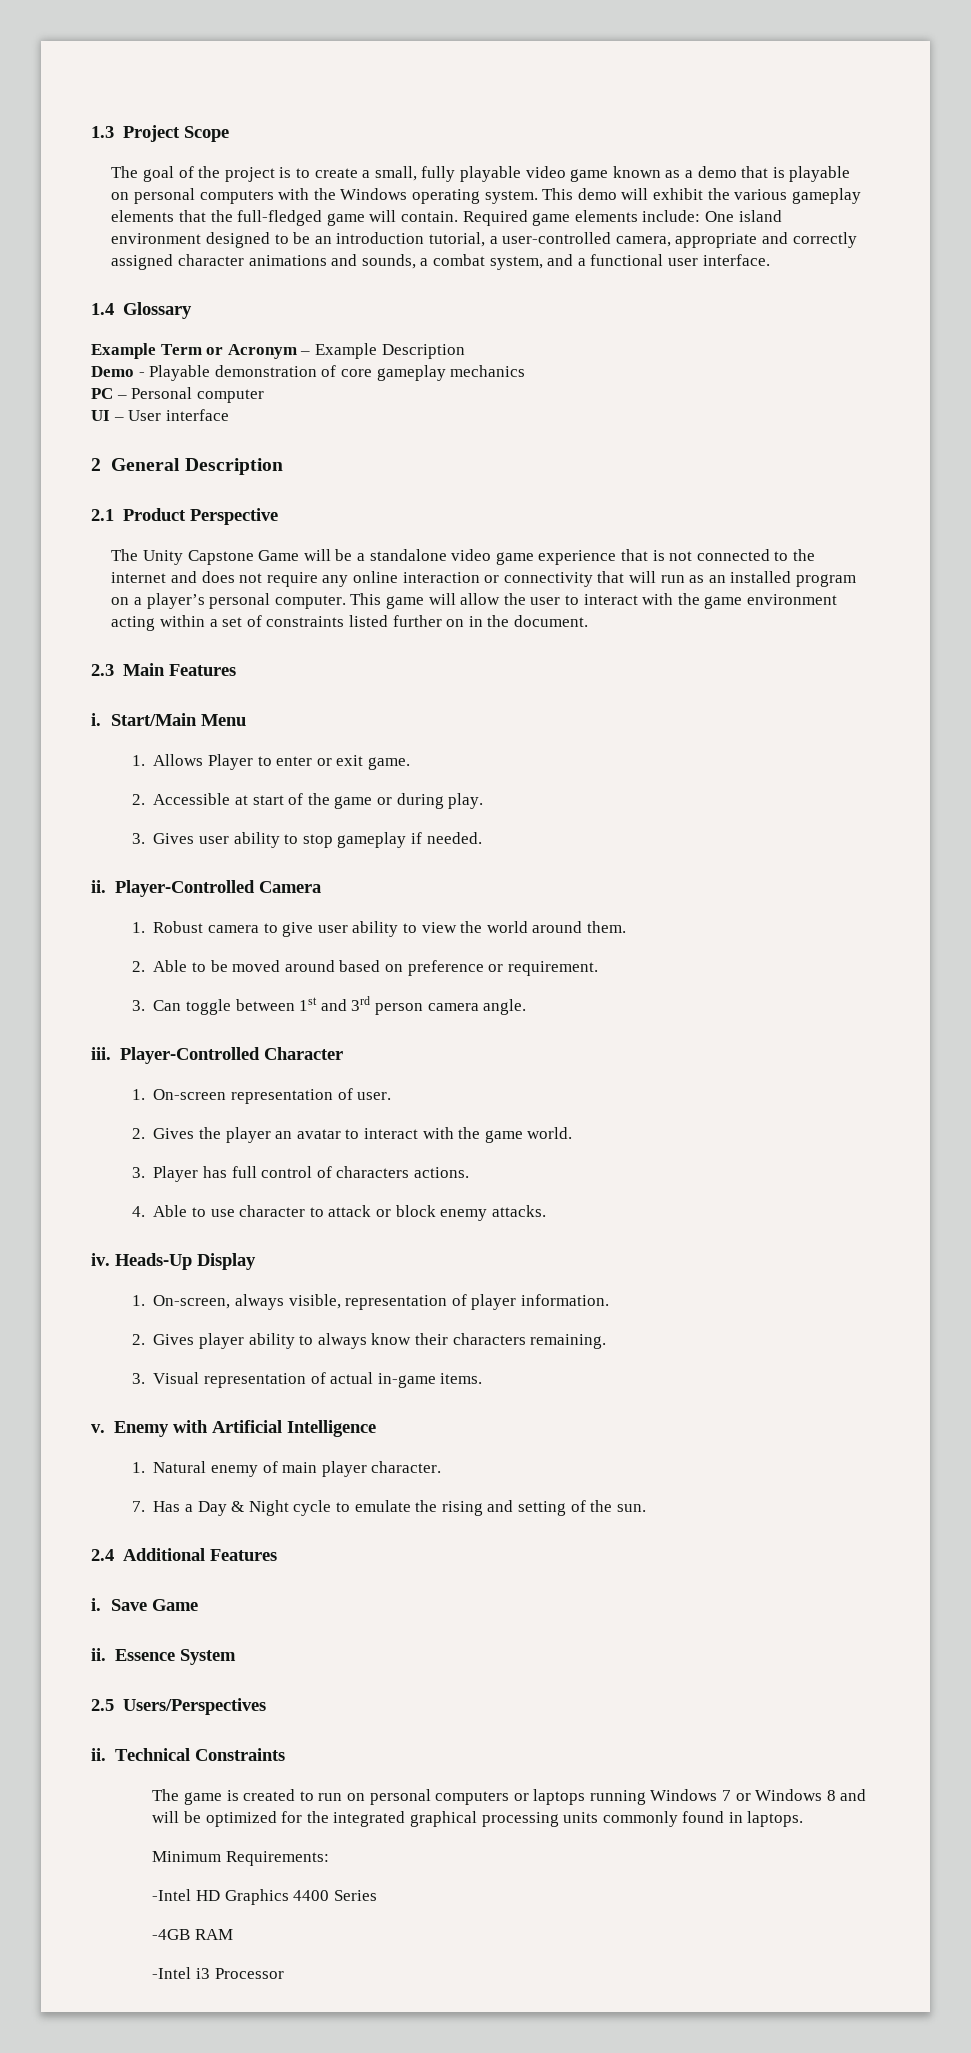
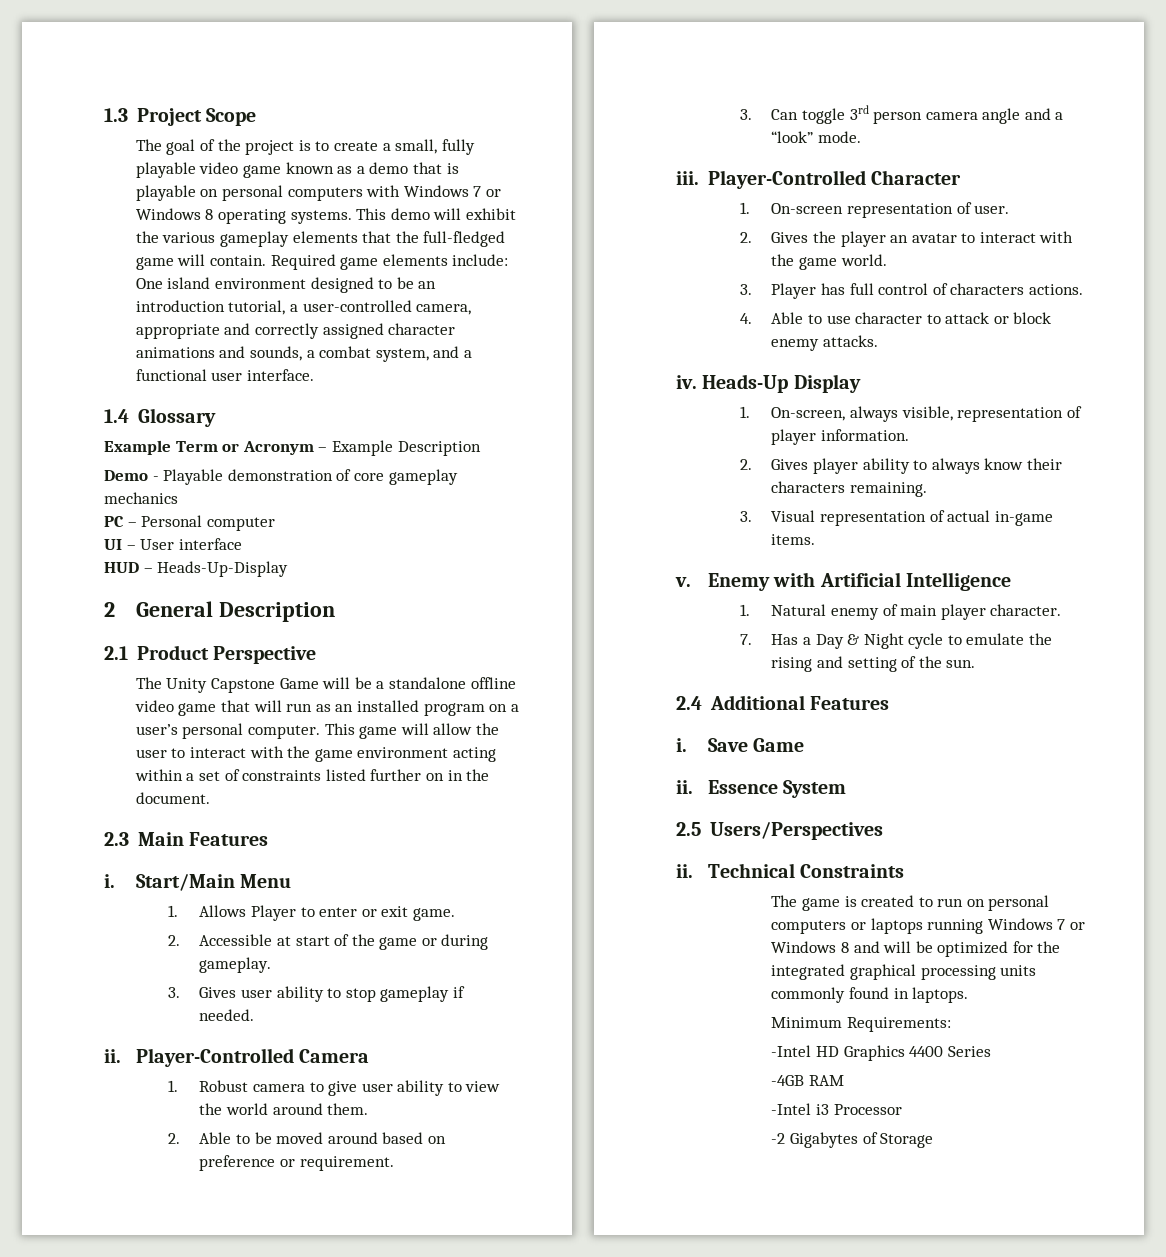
[313,188,538,204] the Windows operating system. -> [403,185,501,197] [135,208,352,224] Windows 7 or Windows 8 operating systems.
(229, 415) none -> [104,561,289,577] // HUD – Heads-Up-Display
[451,549,815,565] [111,571,593,587] video game experience that is not connected to the internet and does not require any online interaction or connectivity -> [470,677,516,689] [134,700,217,716] offline video game
[146,593,205,609] player’s -> [135,724,178,735] user’s
[448,793,484,809] play. -> [199,957,272,973] gameplay.
[235,996,527,1015] between 1st and 3rd person camera angle. -> [849,105,1064,124] [771,131,861,143] 3rd person camera angle and a “look” mode.
(284, 1973) none -> [771,1132,934,1148] // -2 Gigabytes of Storage

